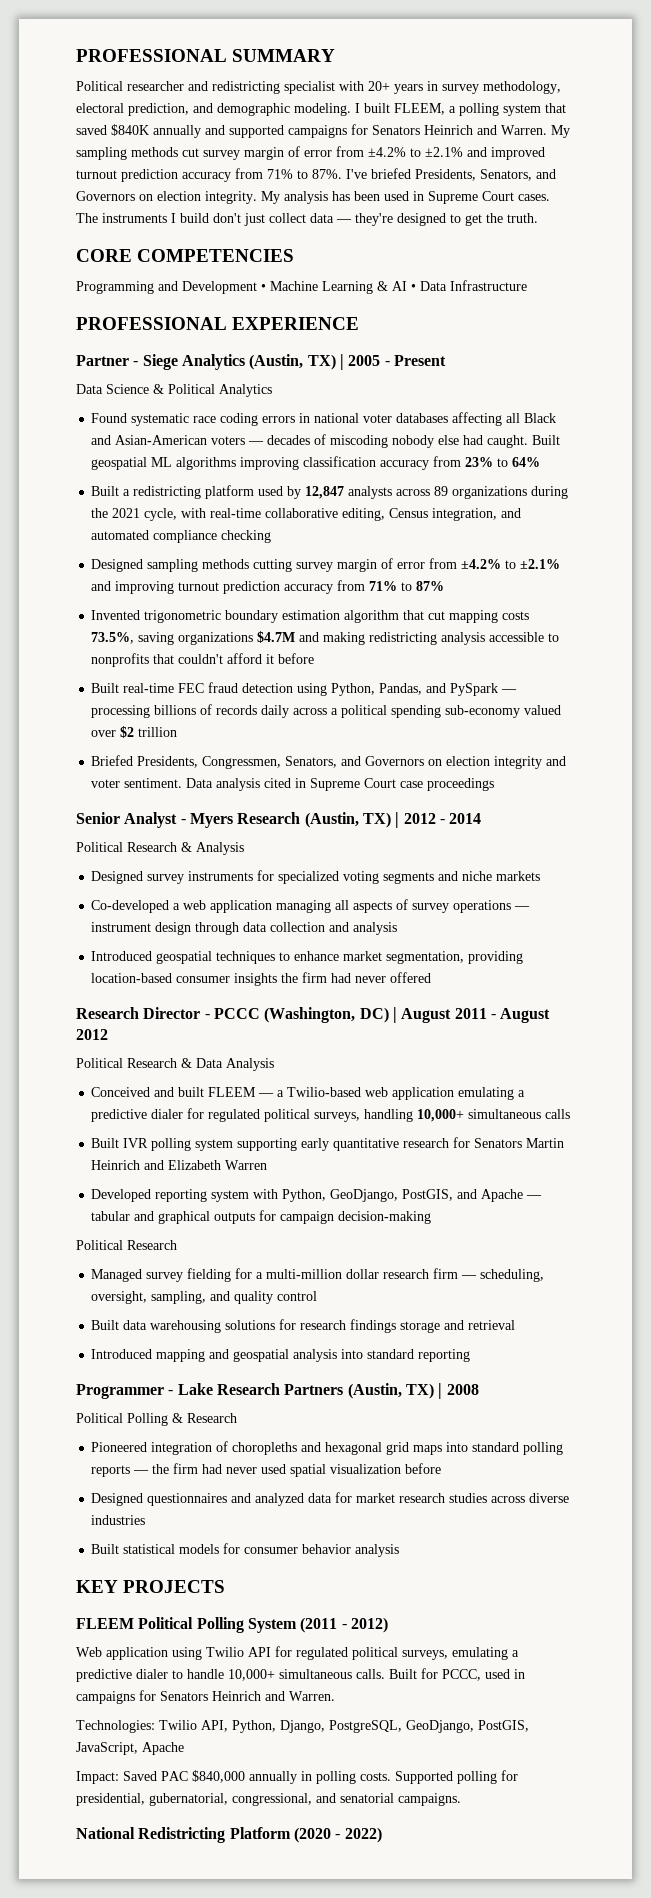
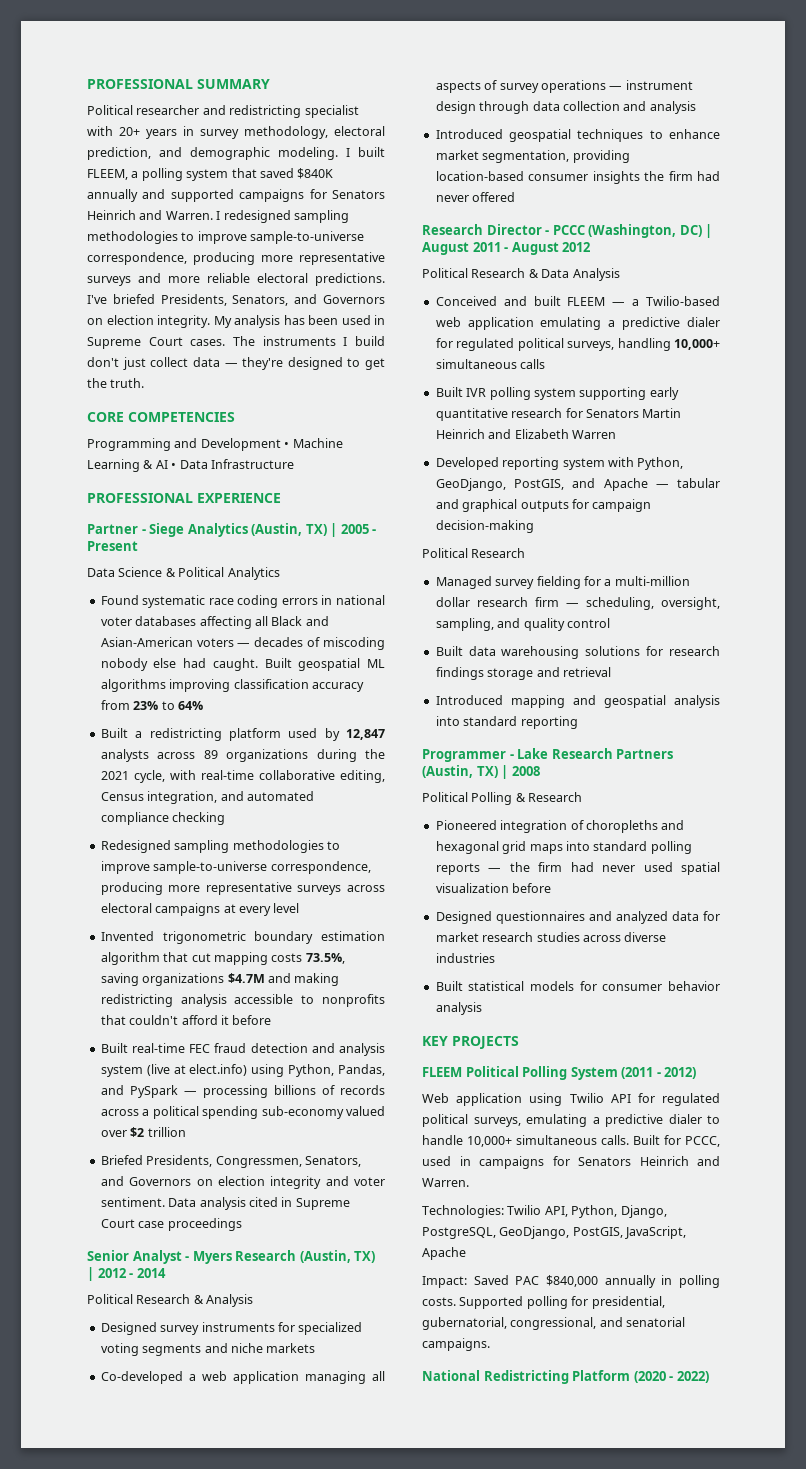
[551,125,570,138] [76,146,545,160] [76,168,342,182] My sampling methods cut survey margin of error from ±4.2% to ±2.1% and improved turnout prediction accuracy from 71% to 87%. -> [216,210,349,223] [87,231,365,244] [87,252,385,265] [87,273,385,286] I redesigned sampling methodologies to improve sample-to-universe correspondence, producing more representative surveys and more reliable electoral predictions.
[91,558,561,572] [91,580,445,594] Designed sampling methods cutting survey margin of error from ±4.2% to ±2.1% and improving turnout prediction accuracy from 71% to 87% -> [100,840,340,853] [100,861,371,874] [100,882,385,895] [100,903,300,916] Redesigned sampling methodologies to improve sample-to-universe correspondence, producing more representative surveys across electoral campaigns at every level
(294, 688) none -> [311,1043,385,1056] [100,1064,248,1077] and analysis system (live at elect.info)
[261,705,290,718] daily -> (385, 1090) none

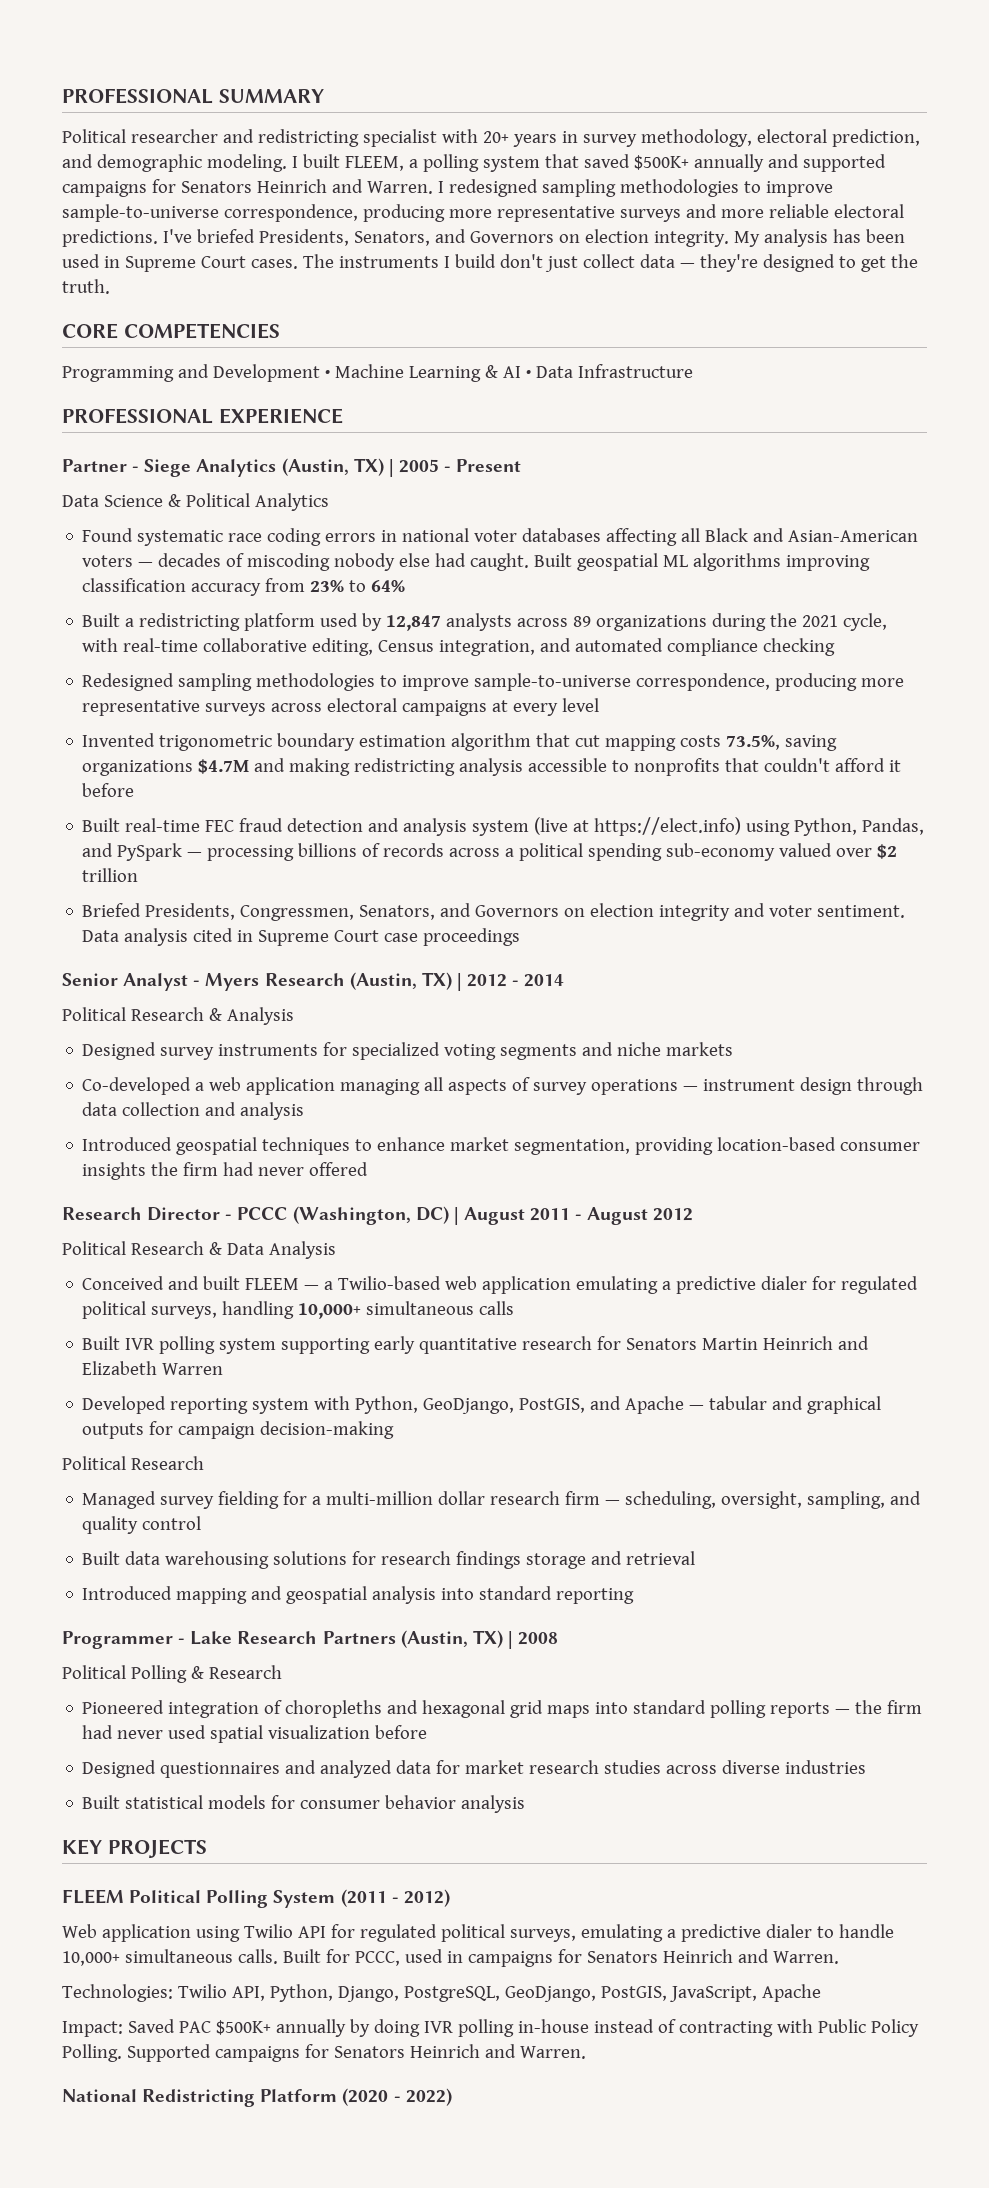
[297,168,334,179] $840K -> [633,155,689,170] $500K+
[189,1064,248,1076] elect.info) -> [594,817,742,836] https://elect.info)
[546,1275,720,1288] [422,1296,665,1309] [422,1317,686,1330] [422,1338,490,1351] $840,000 annually in polling costs. Supported polling for presidential, gubernatorial, congressional, and senatorial campaigns. -> [215,2019,919,2037] [62,2044,586,2062] $500K+ annually by doing IVR polling in-house instead of contracting with Public Policy Polling. Supported campaigns for Senators Heinrich and Warren.

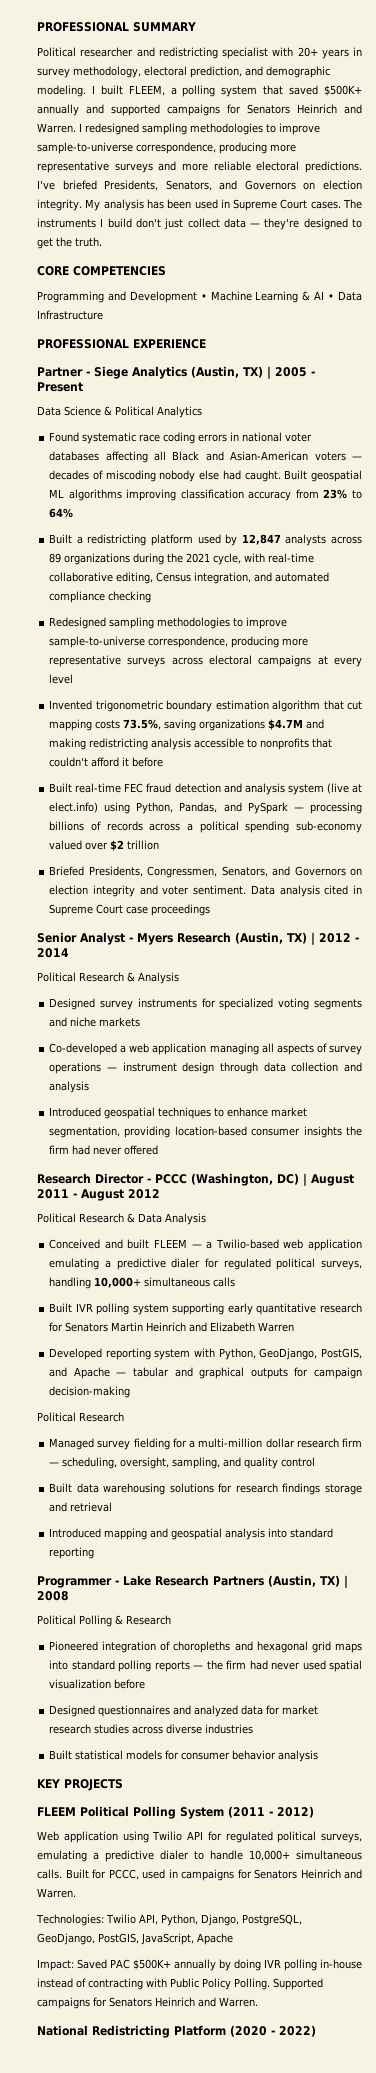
[594,817,742,836] https://elect.info) -> [49,802,99,813] elect.info)

